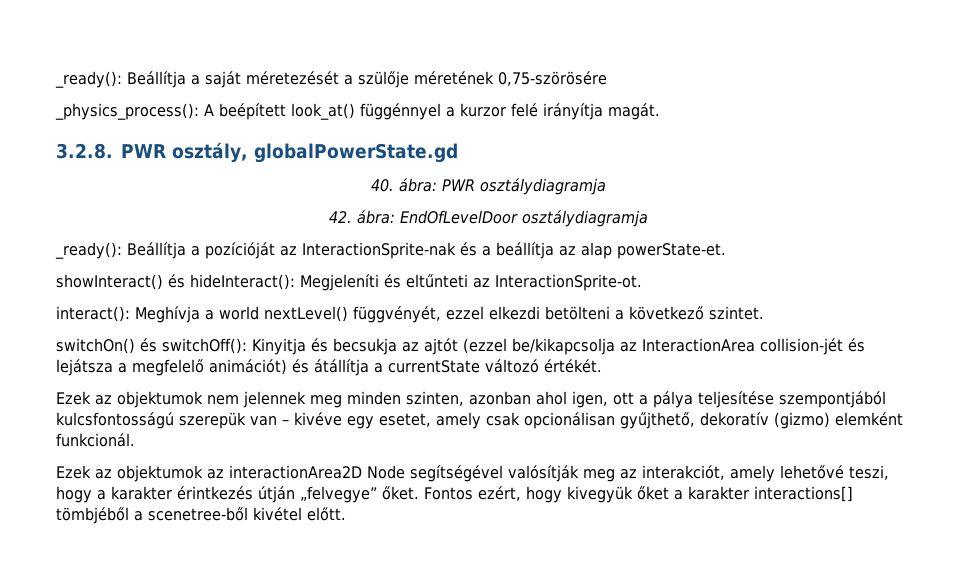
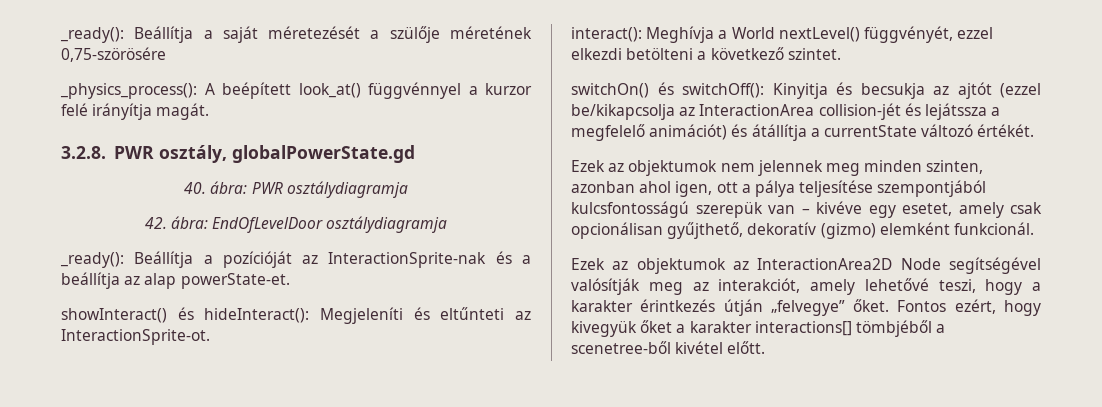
[360,103,441,120] függénnyel -> [368,82,461,99] függvénnyel
[219,306,259,320] world -> [731,27,775,39] World
[56,359,113,376] lejátsza -> [924,103,987,120] lejátssza
[229,465,362,479] interactionArea2D -> [757,258,893,270] InteractionArea2D

